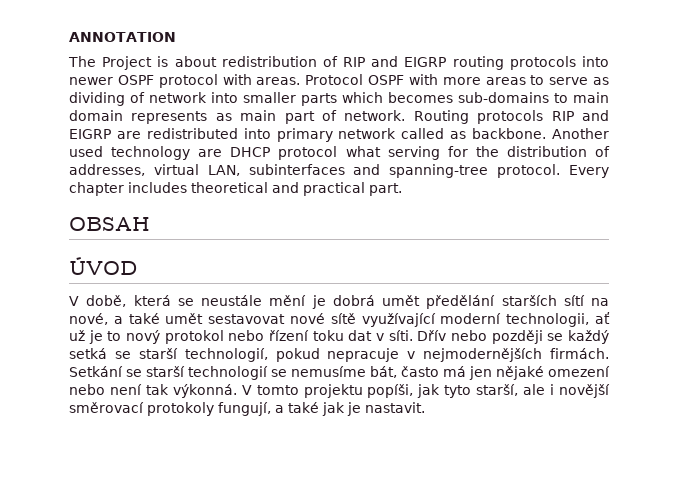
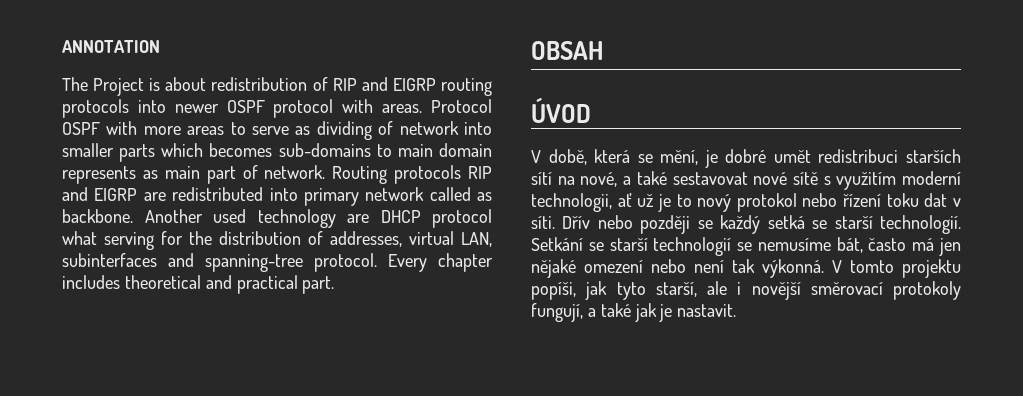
[201,295,496,309] neustále mění je dobrá umět předělání -> [660,149,899,168] mění, je dobré umět redistribuci
[165,313,204,324] umět -> (667, 178) none
[361,313,436,327] využívající -> [823,172,897,190] s využitím
[184,348,609,362] technologií, pokud nepracuje v nejmodernějších firmách. -> [880,215,961,234] technologií.

